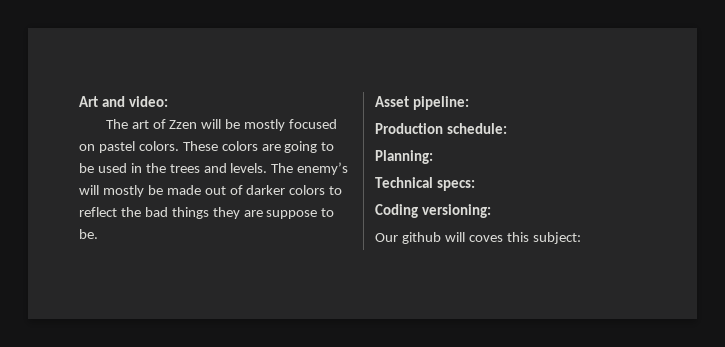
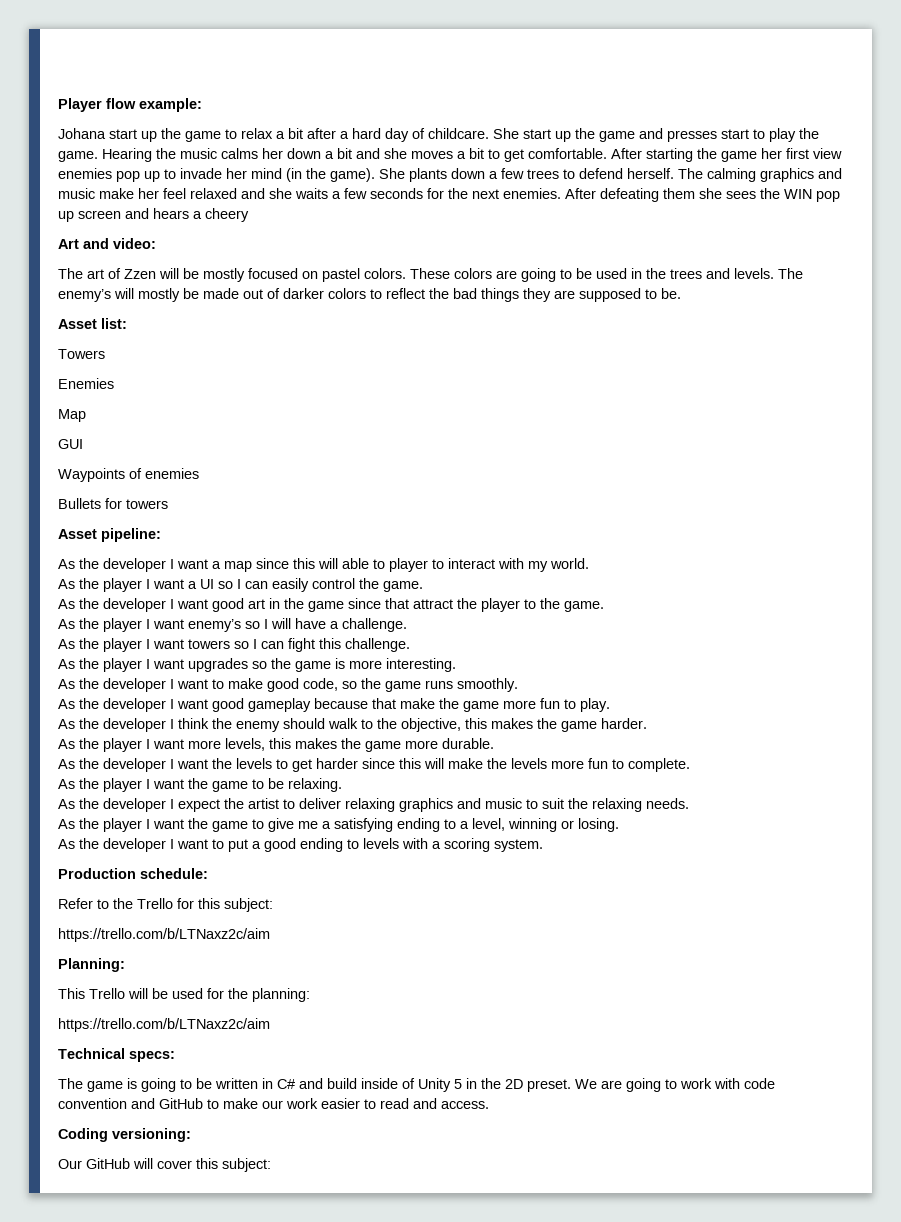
(79, 101) none -> [58,98,202,112] [58,128,819,142] [58,148,842,162] [58,168,842,182] [58,188,840,202] [58,208,249,222] Player flow example: // Johana start up the game to relax a bit after a hard day of childcare. She start up the game and presses start to play the game. Hearing the music calms her down a bit and she moves a bit to get comfortable. After starting the game her first view enemies pop up to invade her mind (in the game). She plants down a few trees to defend herself. The calming graphics and music make her feel relaxed and she waits a few seconds for the next enemies. After defeating them she sees the WIN pop up screen and hears a cheery //
[266,210,318,219] suppose -> [579,288,641,302] supposed
[412,96,469,110] [375,123,507,134] [375,150,433,164] [375,177,475,191] pipeline: // Production schedule: // Planning: // Technical specs: -> [101,318,127,329] [58,349,105,359] [58,378,114,389] [58,409,86,422] [58,439,83,449] [58,468,199,482] [58,498,168,509] [58,528,161,542] [58,558,589,572] [58,578,423,592] [58,598,604,612] [58,618,407,632] [58,638,410,652] [58,658,456,672] [58,678,518,692] [58,698,610,712] [58,718,647,732] [58,738,494,752] [58,758,690,772] [58,778,342,792] [58,798,689,812] [58,818,619,832] [58,838,543,852] [58,868,208,879] [58,898,273,912] [58,928,270,942] [58,958,125,972] [58,988,310,1002] [58,1018,270,1032] [58,1048,175,1062] [58,1078,775,1092] [58,1098,489,1109] list: // Towers // Enemies // Map // GUI // Waypoints of enemies // Bullets for towers // Asset pipeline: // As the developer I want a map since this will able to player to interact with my world. // As the player I want a UI so I can easily control the game. // As the developer I want good art in the game since that attract the player to the game. // As the player I want enemy’s so I will have a challenge. // As the player I want towers so I can fight this challenge. // As the player I want upgrades so the game is more interesting. // As the developer I want to make good code, so the game runs smoothly. // As the developer I want good gameplay because that make the game more fun to play. // As the developer I think the enemy should walk to the objective, this makes the game harder. // As the player I want more levels, this makes the game more durable. // As the developer I want the levels to get harder since this will make the levels more fun to complete. // As the player I want the game to be relaxing. // As the developer I expect the artist to deliver relaxing graphics and music to suit the relaxing needs. // As the player I want the game to give me a satisfying ending to a level, winning or losing. // As the developer I want to put a good ending to levels with a scoring system. // Production schedule: // Refer to the Trello for this subject: // https://trello.com/b/LTNaxz2c/aim // Planning: // This Trello will be used for the planning: // https://trello.com/b/LTNaxz2c/aim // Technical specs: // The game is going to be written in C# and build inside of Unity 5 in the 2D preset. We are going to work with code convention and GitHub to make our work easier to read and access.
[401,232,503,244] github will coves -> [86,1158,192,1169] GitHub will cover

